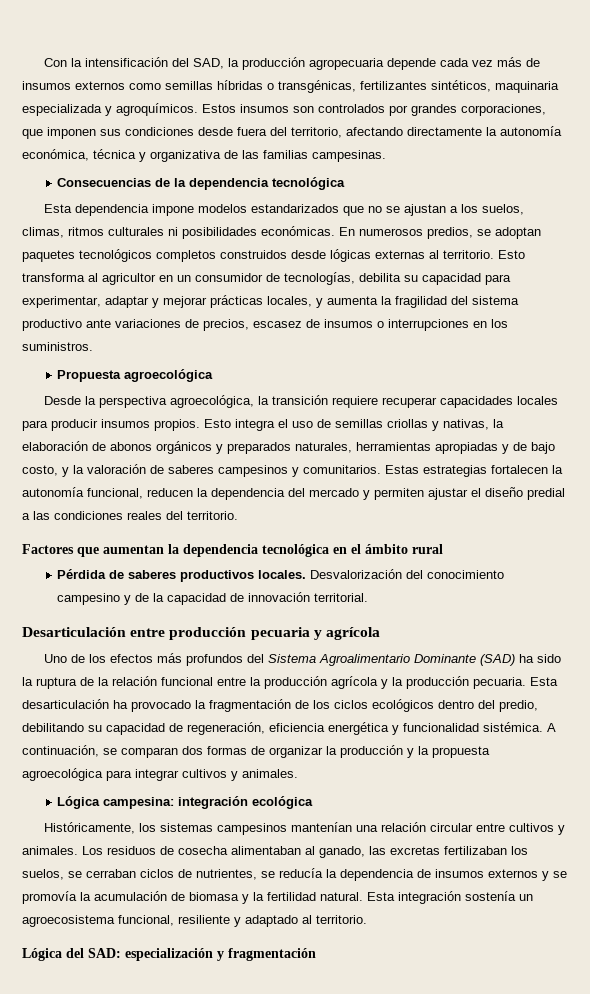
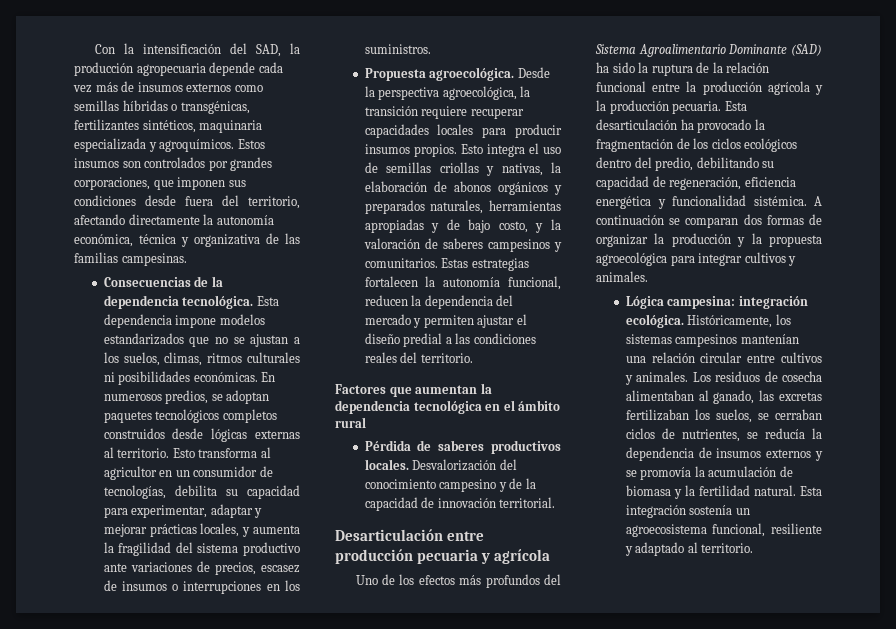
[272,177,346,190] tecnológica // -> [182,295,254,309] tecnológica.
[124,369,214,382] agroecológica // -> [429,67,515,81] agroecológica.
[22,745,99,757] continuación, -> [596,215,664,225] continuación
[252,796,314,809] ecológica // -> [625,314,684,328] ecológica.
[22,948,316,961] // Lógica del SAD: especialización y fragmentación -> (754, 548) none

